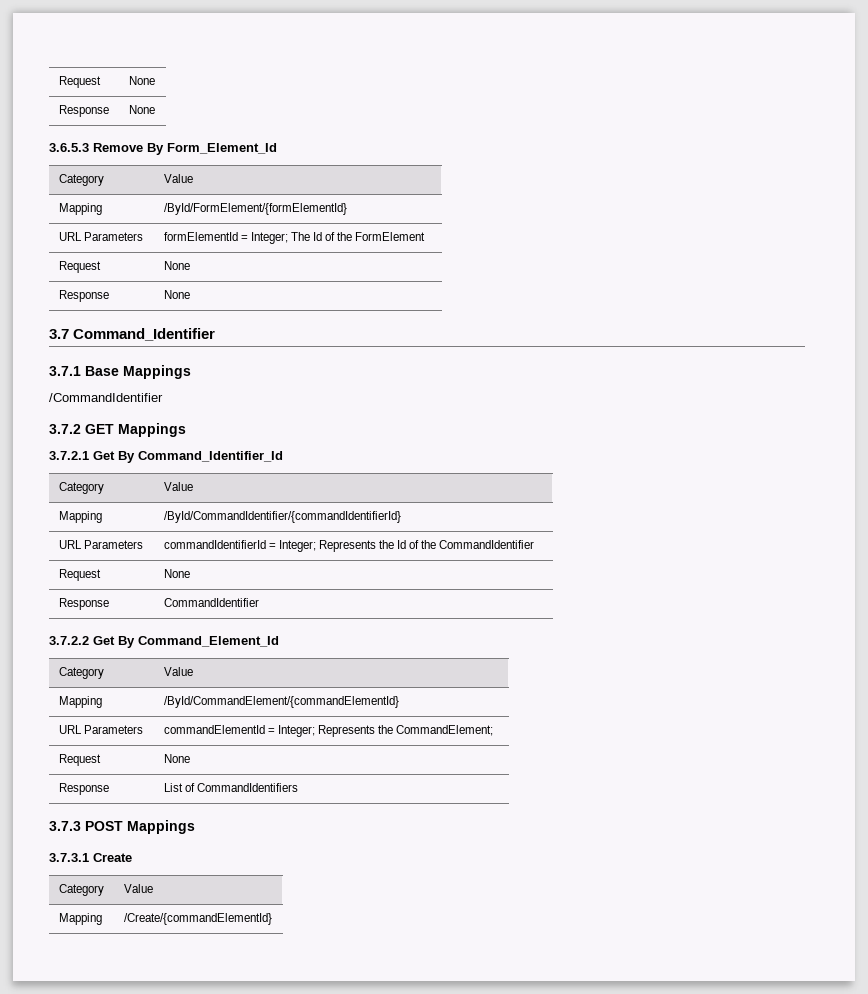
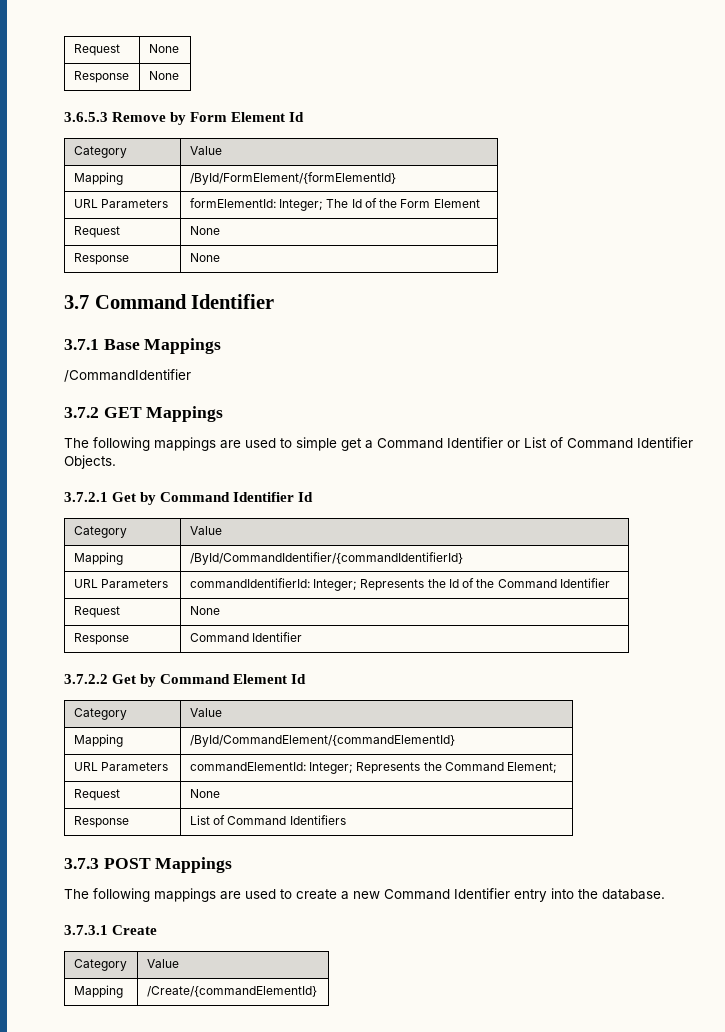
[147,143,277,155] By Form_Element_Id -> [170,112,305,125] by Form Element Id
[163,232,248,241] formElementId = -> [189,198,276,208] formElementId:
[355,232,426,241] FormElement -> [400,199,480,208] Form Element
[73,328,216,341] Command_Identifier -> [94,294,275,309] Command Identifier
[49,451,283,463] 3.7.2.1 Get By Command_Identifier_Id -> [64,437,693,451] [64,455,116,469] [64,492,314,505] The following mappings are used to simple get a Command Identifier or List of Command Identifier Objects. // 3.7.2.1 Get by Command Identifier Id
[163,540,276,549] commandIdentifierId = -> [189,578,310,588] commandIdentifierId:
[439,540,535,549] [58,569,101,581] [163,569,190,578] [58,598,109,610] [163,598,259,607] CommandIdentifier // Request | None // Response | CommandIdentifier -> [497,578,610,588] [73,606,120,618] [189,606,220,615] [73,633,129,645] [189,632,303,642] Command Identifier // Request | None // Response | Command Identifier
[118,636,279,648] By Command_Element_Id -> [140,674,307,687] by Command Element Id
[163,725,494,737] commandElementId = Integer; Represents the CommandElement; -> [189,762,558,774] commandElementId: Integer; Represents the Command Element;
[196,783,298,792] CommandIdentifiers -> [227,815,346,825] Command Identifiers
(195, 827) none -> [64,888,665,902] // The following mappings are used to create a new Command Identifier entry into the database.

